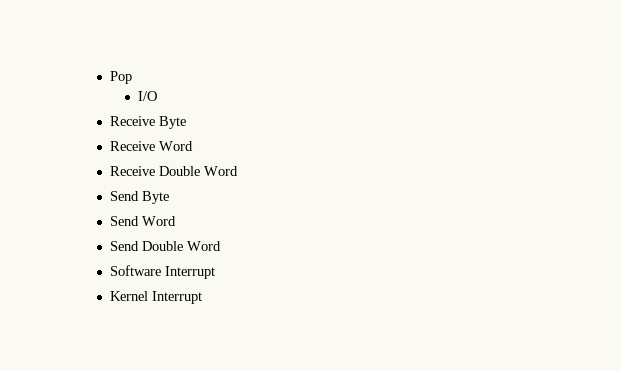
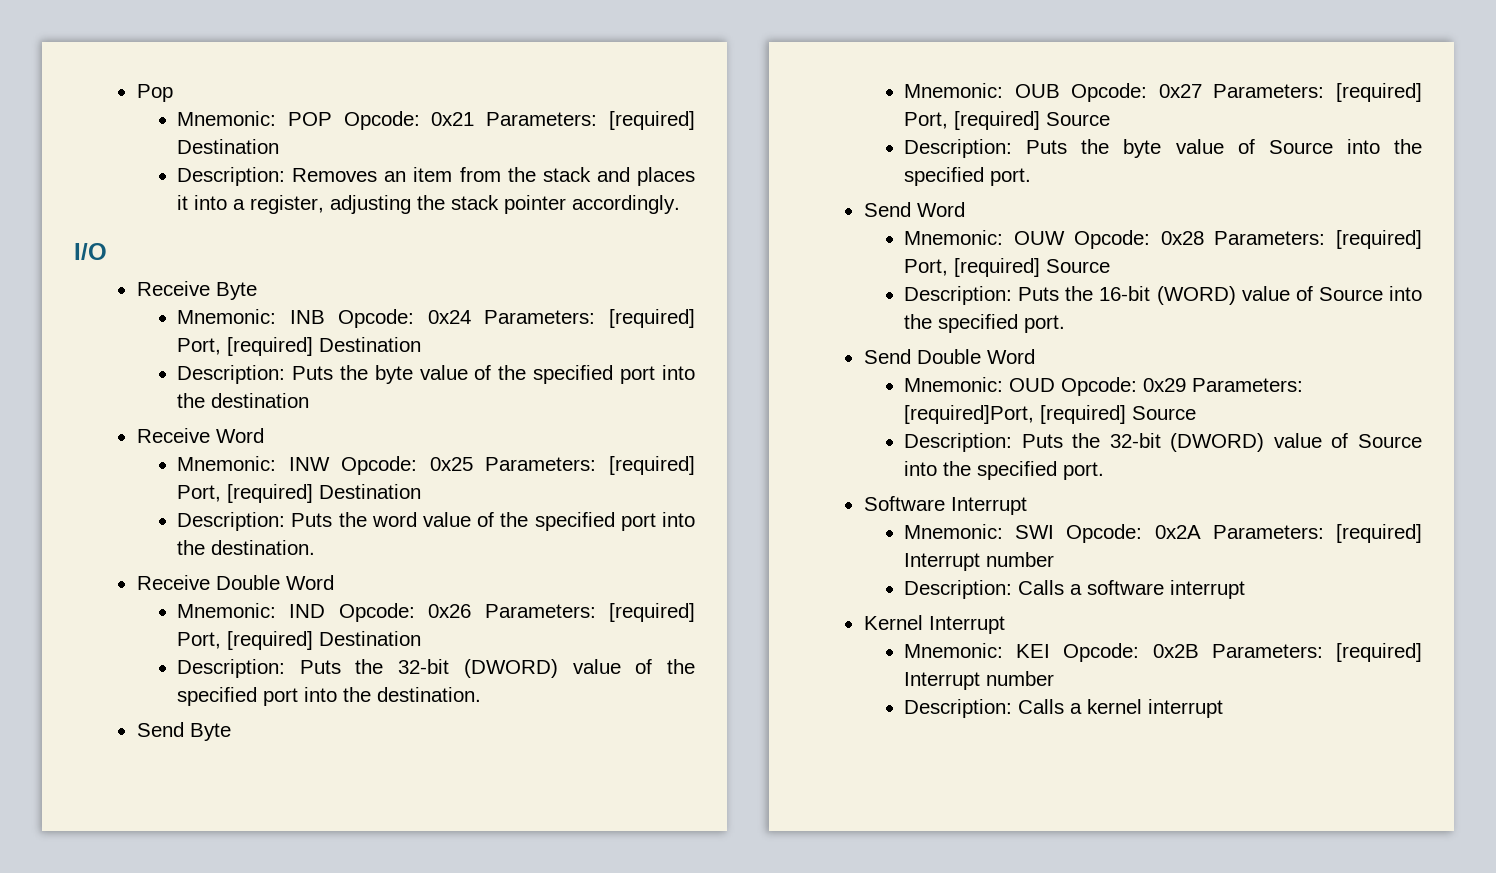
[137,91,157,101] [109,116,186,129] [109,141,193,151] [109,166,238,176] [109,191,169,204] [109,216,176,226] [109,241,221,251] [109,265,215,279] [109,291,202,304] I/O // Receive Byte // Receive Word // Receive Double Word // Send Byte // Send Word // Send Double Word // Software Interrupt // Kernel Interrupt -> [177,111,695,130] [177,139,280,154] [177,167,695,186] [177,195,681,214] [74,243,107,260] [136,281,257,300] [177,309,695,328] [177,337,422,356] [177,365,695,384] [177,393,310,408] [136,428,264,443] [177,456,695,475] [177,484,422,503] [177,512,695,531] [177,540,316,555] [136,575,334,590] [177,603,695,622] [177,631,422,650] [177,659,695,678] [177,687,482,706] [136,722,231,741] [904,83,1422,102] [904,111,1111,130] [904,139,1422,158] [904,167,1032,186] [863,202,965,217] [904,230,1422,249] [904,258,1111,277] [904,286,1422,305] [904,314,1066,333] [863,349,1035,364] [904,377,1304,396] [904,405,1197,424] [904,433,1422,452] [904,461,1105,480] [863,496,1027,515] [904,524,1422,543] [904,552,1055,571] [904,580,1246,599] [863,615,1005,634] [904,643,1422,662] [904,671,1055,690] [904,699,1224,718] Mnemonic: POP Opcode: 0x21 Parameters: [required] Destination // Description: Removes an item from the stack and places it into a register, adjusting the stack pointer accordingly. // I/O // Receive Byte // Mnemonic: INB Opcode: 0x24 Parameters: [required] Port, [required] Destination // Description: Puts the byte value of the specified port into the destination // Receive Word // Mnemonic: INW Opcode: 0x25 Parameters: [required] Port, [required] Destination // Description: Puts the word value of the specified port into the destination. // Receive Double Word // Mnemonic: IND Opcode: 0x26 Parameters: [required] Port, [required] Destination // Description: Puts the 32-bit (DWORD) value of the specified port into the destination. // Send Byte // Mnemonic: OUB Opcode: 0x27 Parameters: [required] Port, [required] Source // Description: Puts the byte value of Source into the specified port. // Send Word // Mnemonic: OUW Opcode: 0x28 Parameters: [required] Port, [required] Source // Description: Puts the 16-bit (WORD) value of Source into the specified port. // Send Double Word // Mnemonic: OUD Opcode: 0x29 Parameters: [required]Port, [required] Source // Description: Puts the 32-bit (DWORD) value of Source into the specified port. // Software Interrupt // Mnemonic: SWI Opcode: 0x2A Parameters: [required] Interrupt number // Description: Calls a software interrupt // Kernel Interrupt // Mnemonic: KEI Opcode: 0x2B Parameters: [required] Interrupt number // Description: Calls a kernel interrupt

